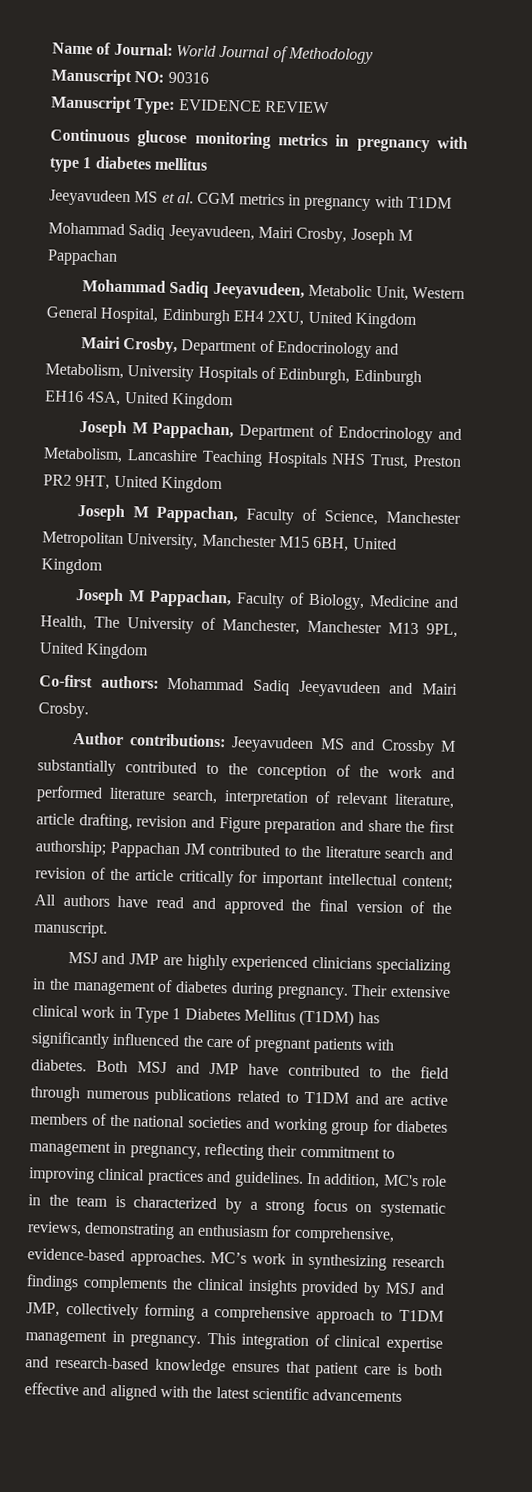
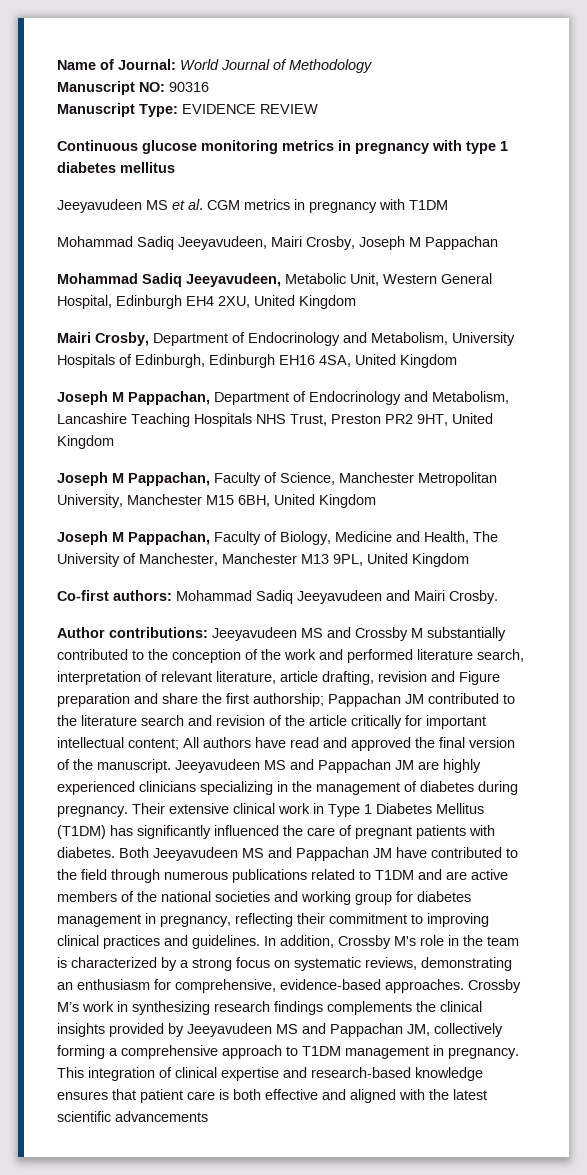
[67,951,160,965] // MSJ and JMP -> [175,759,414,773] Jeeyavudeen MS and Pappachan JM
[137,1061,239,1075] MSJ and JMP -> [153,847,392,861] Jeeyavudeen MS and Pappachan JM
[382,1174,419,1187] MC's -> [338,935,416,949] Crossby M's
[210,1251,248,1264] MC’s -> [468,979,521,993] [57,1002,79,1012] Crossby M’s
[385,1282,444,1295] [26,1302,60,1317] MSJ and JMP, -> [187,1023,430,1037] Jeeyavudeen MS and Pappachan JM,

